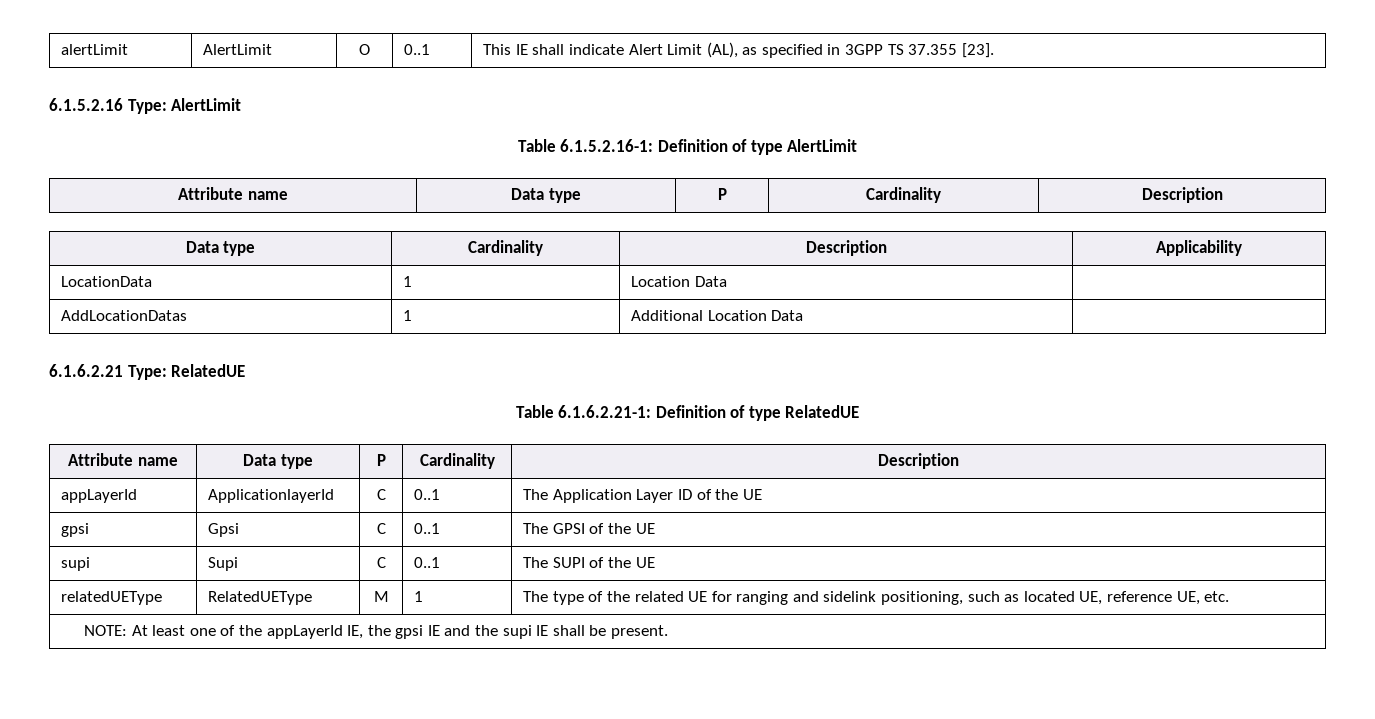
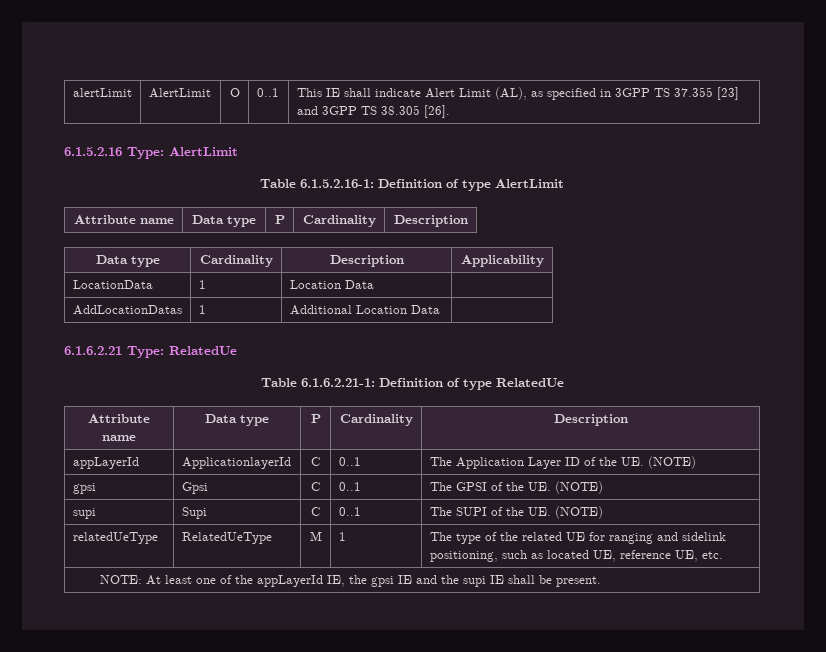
[961,43,994,58] [23]. -> [716,87,739,100] [296,105,450,118] [23] and 3GPP TS 38.305 [26].
[171,364,246,377] RelatedUE -> [169,346,237,355] RelatedUe
[785,405,860,418] RelatedUE -> [495,378,564,387] RelatedUe
[742,489,762,500] UE -> [620,456,696,469] UE. (NOTE)
[635,523,655,534] UE -> [527,481,603,494] UE. (NOTE)
[635,557,655,568] [61,591,163,605] [208,591,313,605] UE // relatedUEType | RelatedUEType -> [527,506,603,519] [72,532,158,544] [181,532,272,544] UE. (NOTE) // relatedUeType | RelatedUeType

